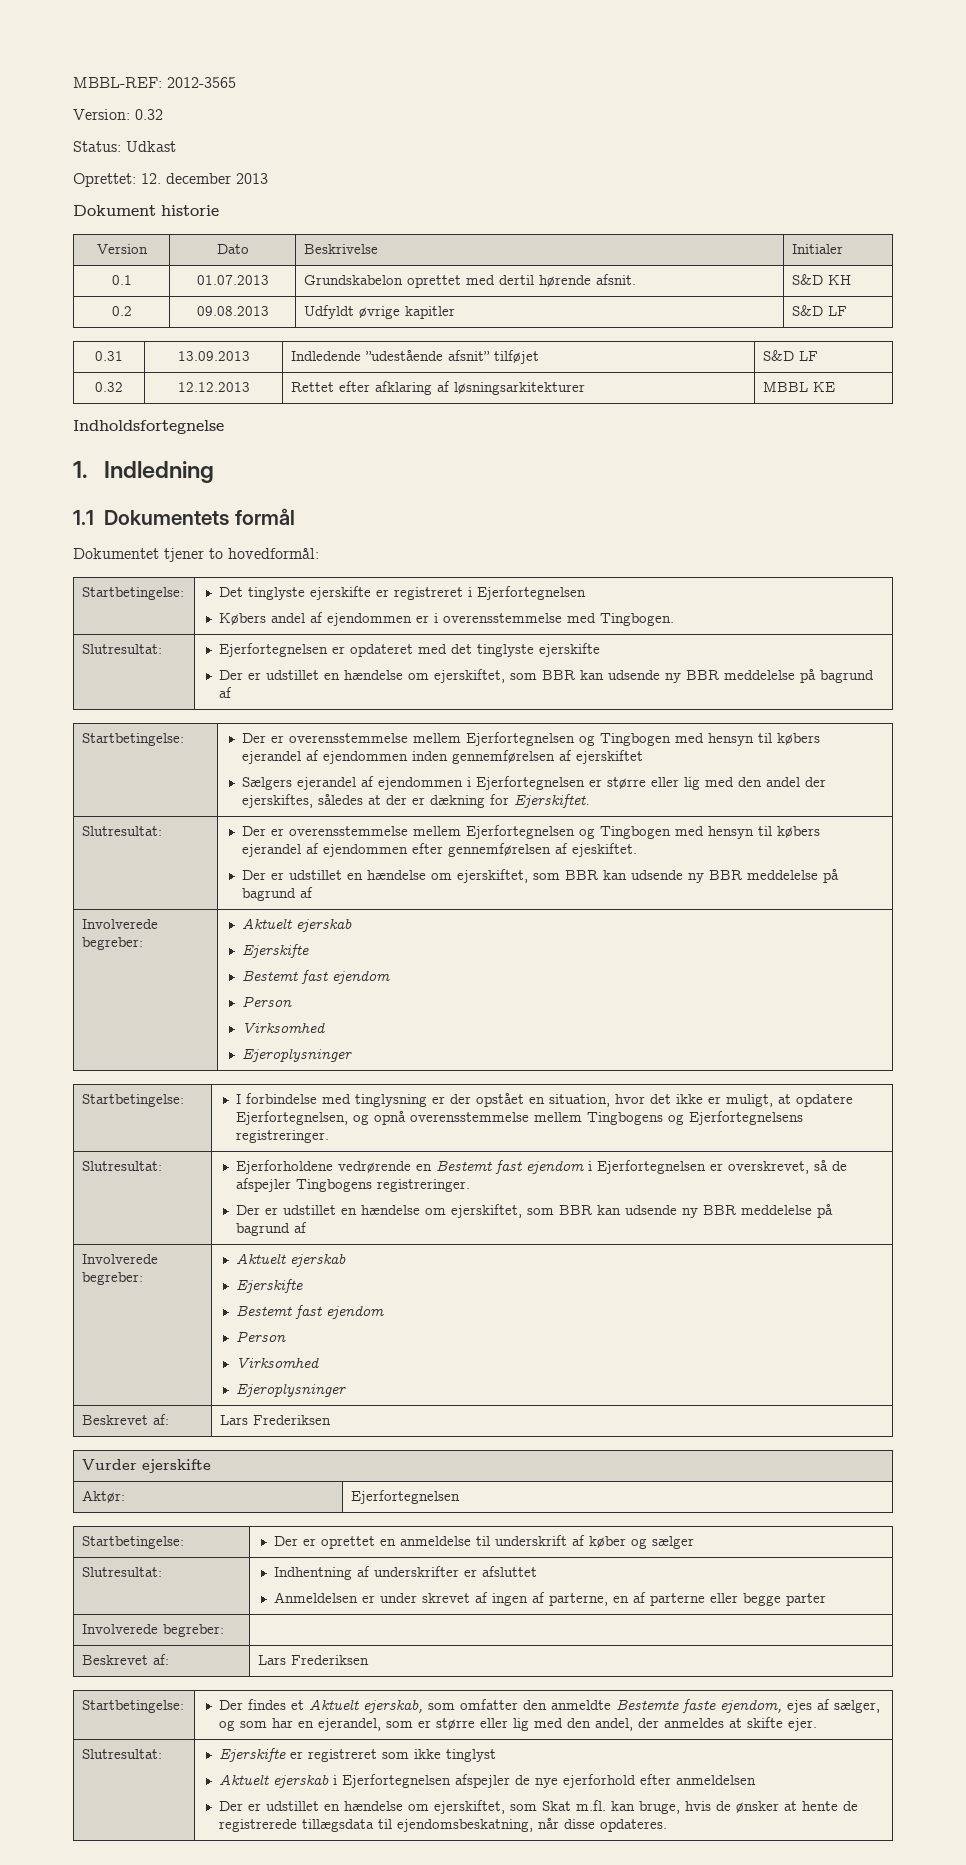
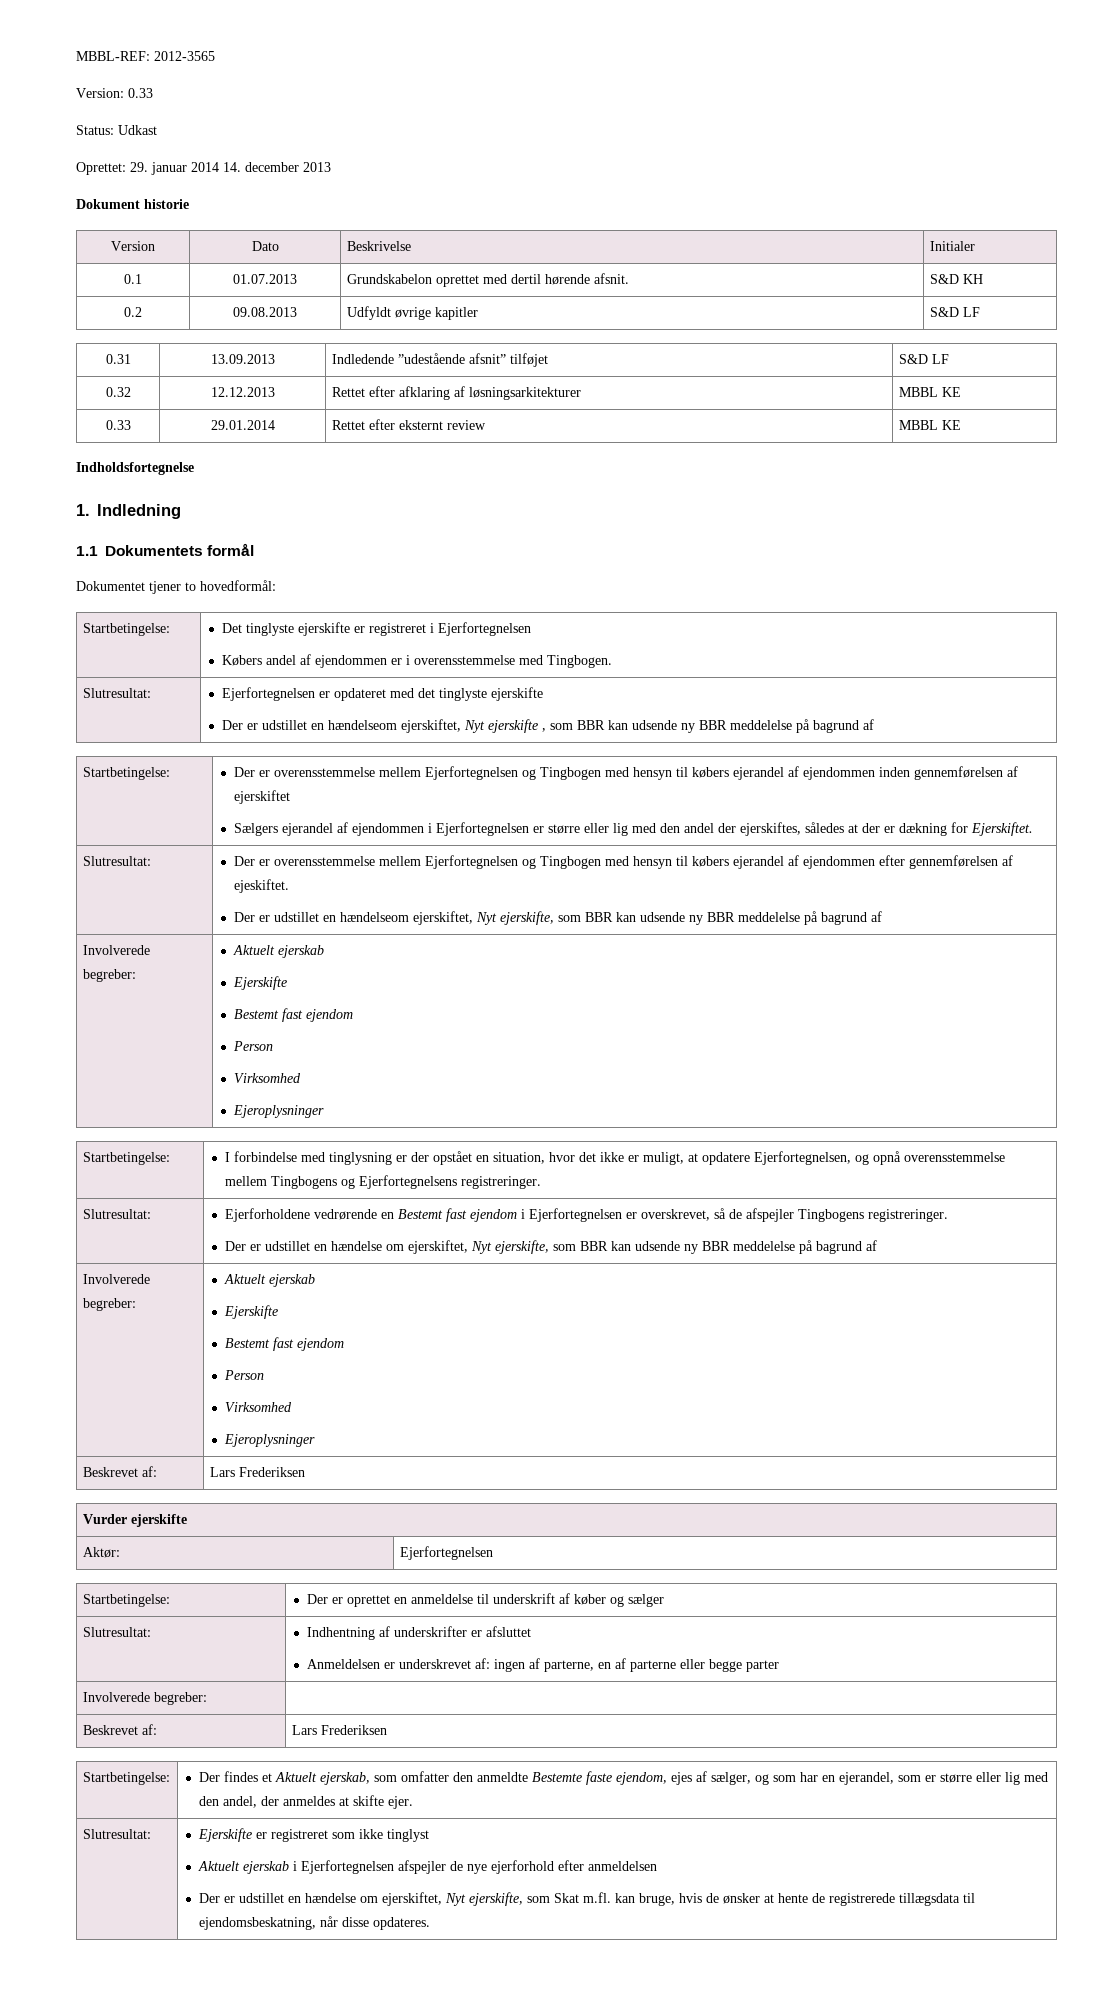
[135,109,163,120] 0.32 -> [128,88,153,98] 0.33
[141,173,161,184] 12. -> [130,162,241,175] 29. januar 2014 14.
(836, 387) none -> [105,420,131,430] [210,420,275,430] [331,419,486,430] [898,420,961,430] // 0.33 | 29.01.2014 | Rettet efter eksternt review | MBBL KE
[344,669,506,683] hændelse om ejerskiftet, -> [328,719,547,733] hændelseom ejerskiftet, Nyt ejerskifte ,
[367,869,529,883] hændelse om ejerskiftet, -> [340,911,555,925] hændelseom ejerskiftet, Nyt ejerskifte,
(523, 1211) none -> [471,1240,550,1254] Nyt ejerskifte,
[380,1592,489,1603] under skrevet af -> [399,1658,491,1669] underskrevet af:
(506, 1807) none -> [445,1892,524,1906] Nyt ejerskifte,

